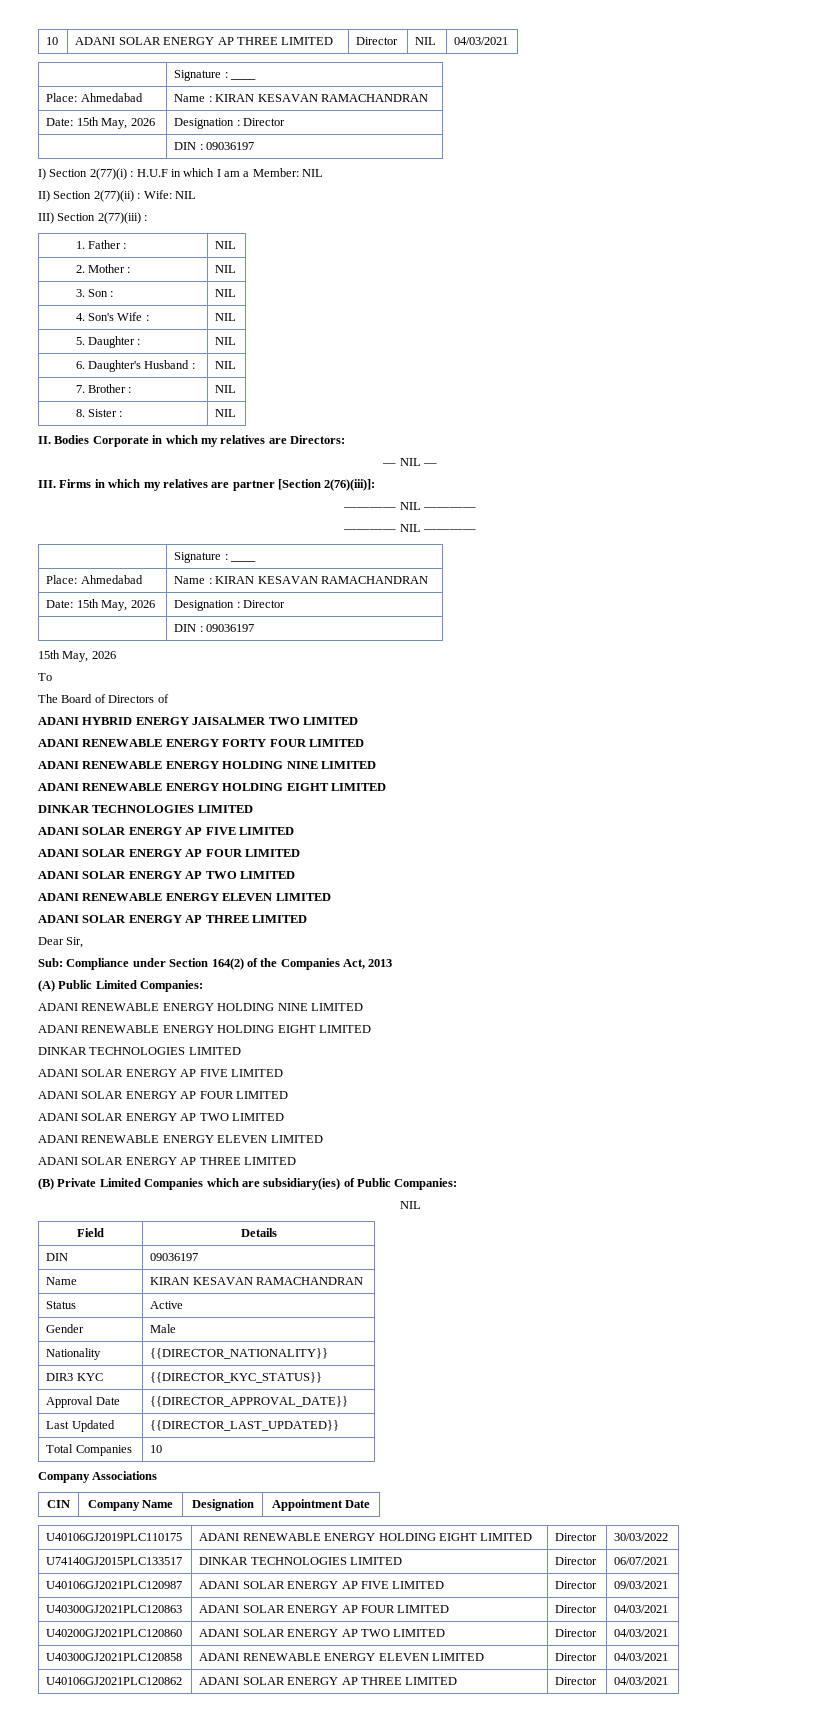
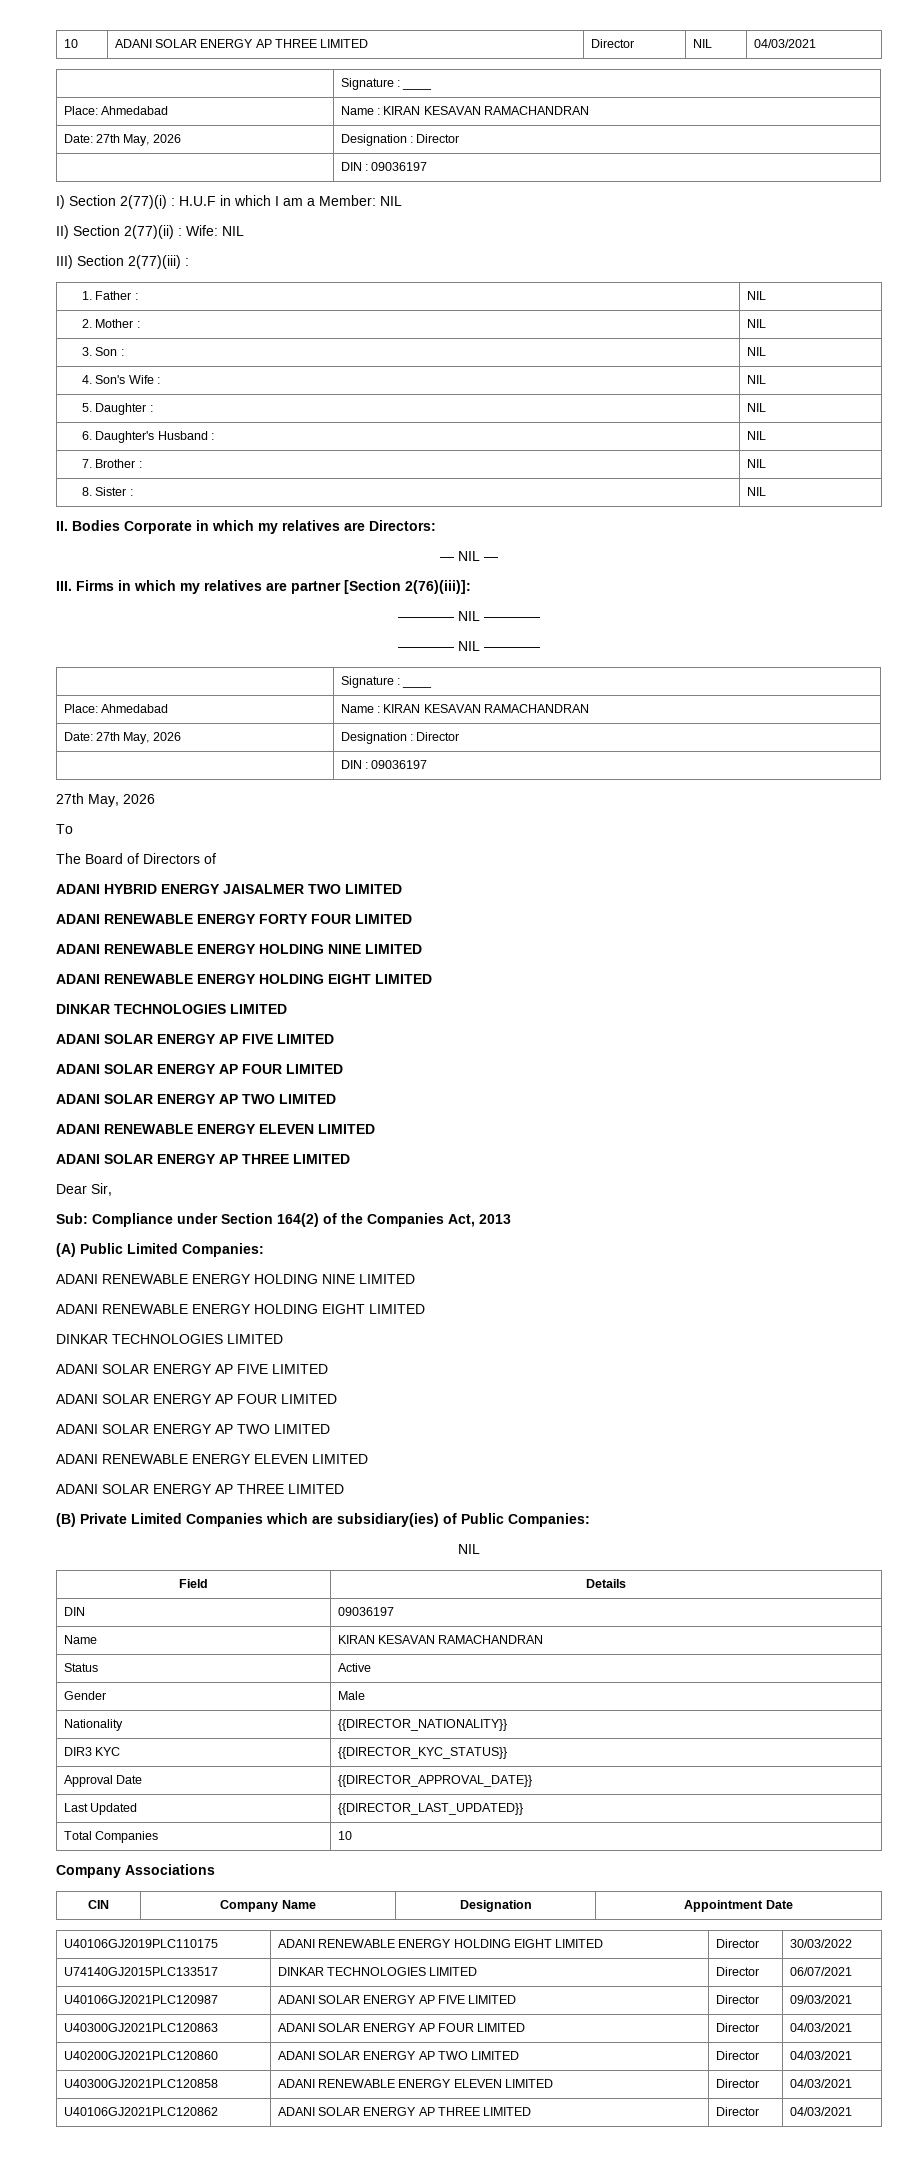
[76,117,99,126] 15th -> [95,134,120,143] 27th
[76,599,155,611] [174,600,286,611] [174,624,255,632] [38,650,60,659] 15th May, 2026 | Designation : Director // | DIN : 09036197 // 15th -> [95,732,181,744] [340,732,460,744] [340,760,428,769] [56,793,84,804] 27th May, 2026 | Designation : Director // | DIN : 09036197 // 27th

